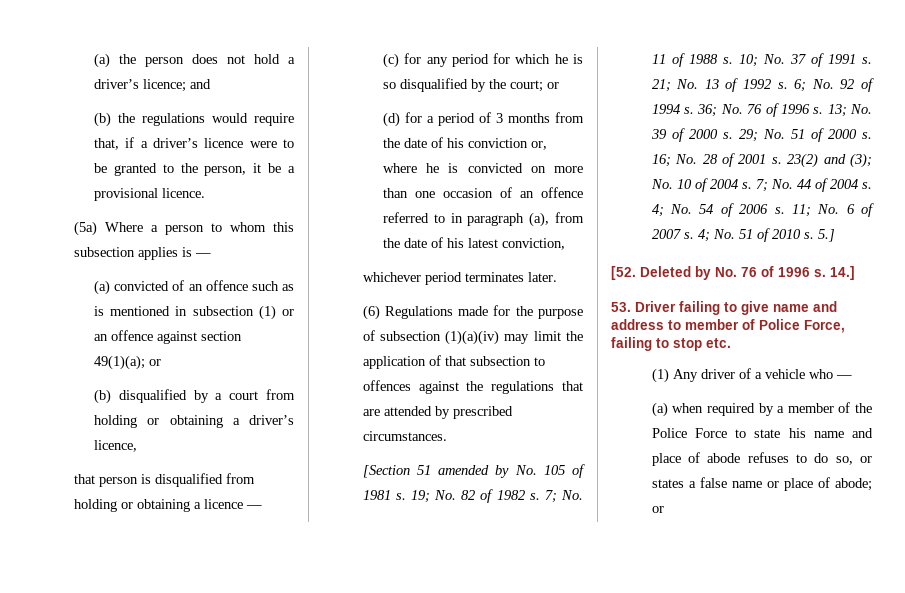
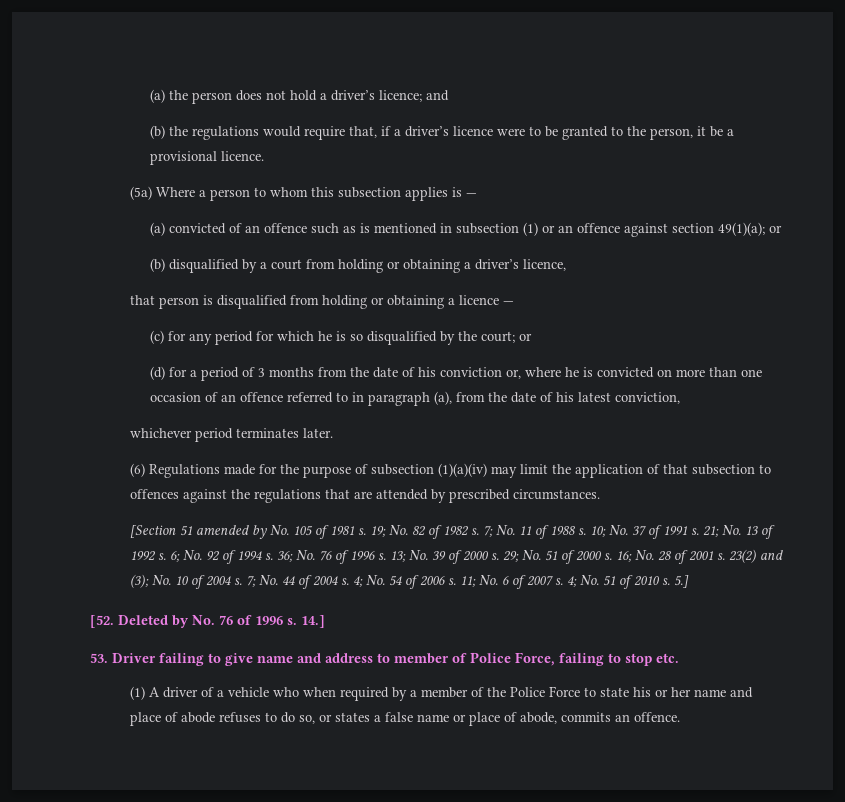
[672,369,698,382] Any -> [149,687,161,697] A
[835,375,852,379] [651,402,668,417] — // (a) -> (300, 692) none
(806, 433) none -> [655,687,692,697] or her
[835,478,872,491] [651,506,664,513] abode; or -> [520,712,681,724] abode, commits an offence.

